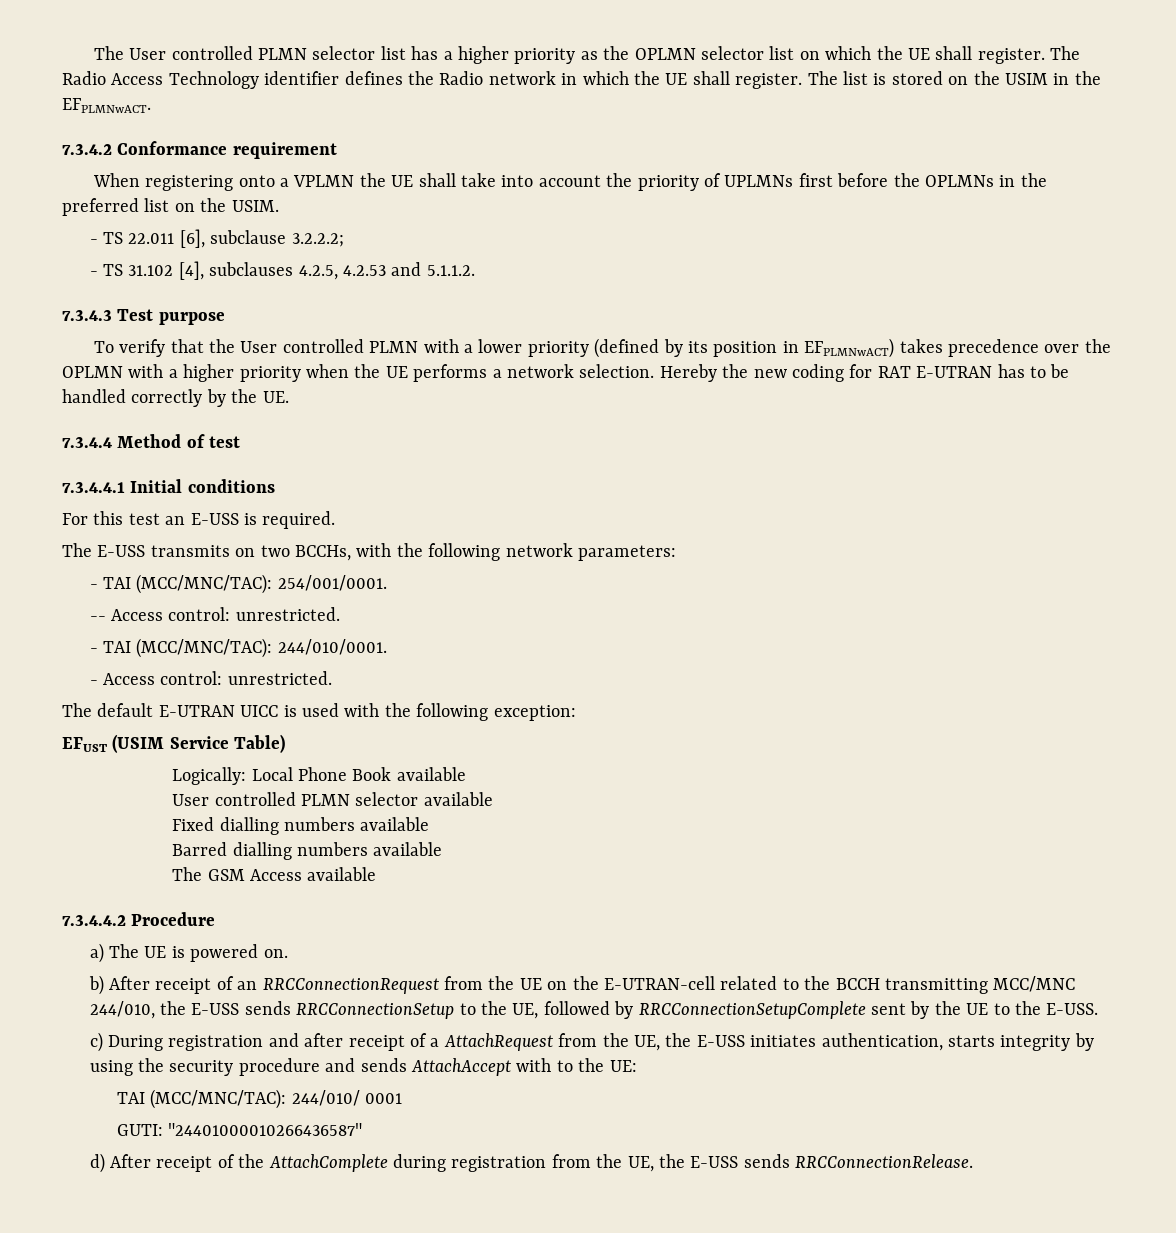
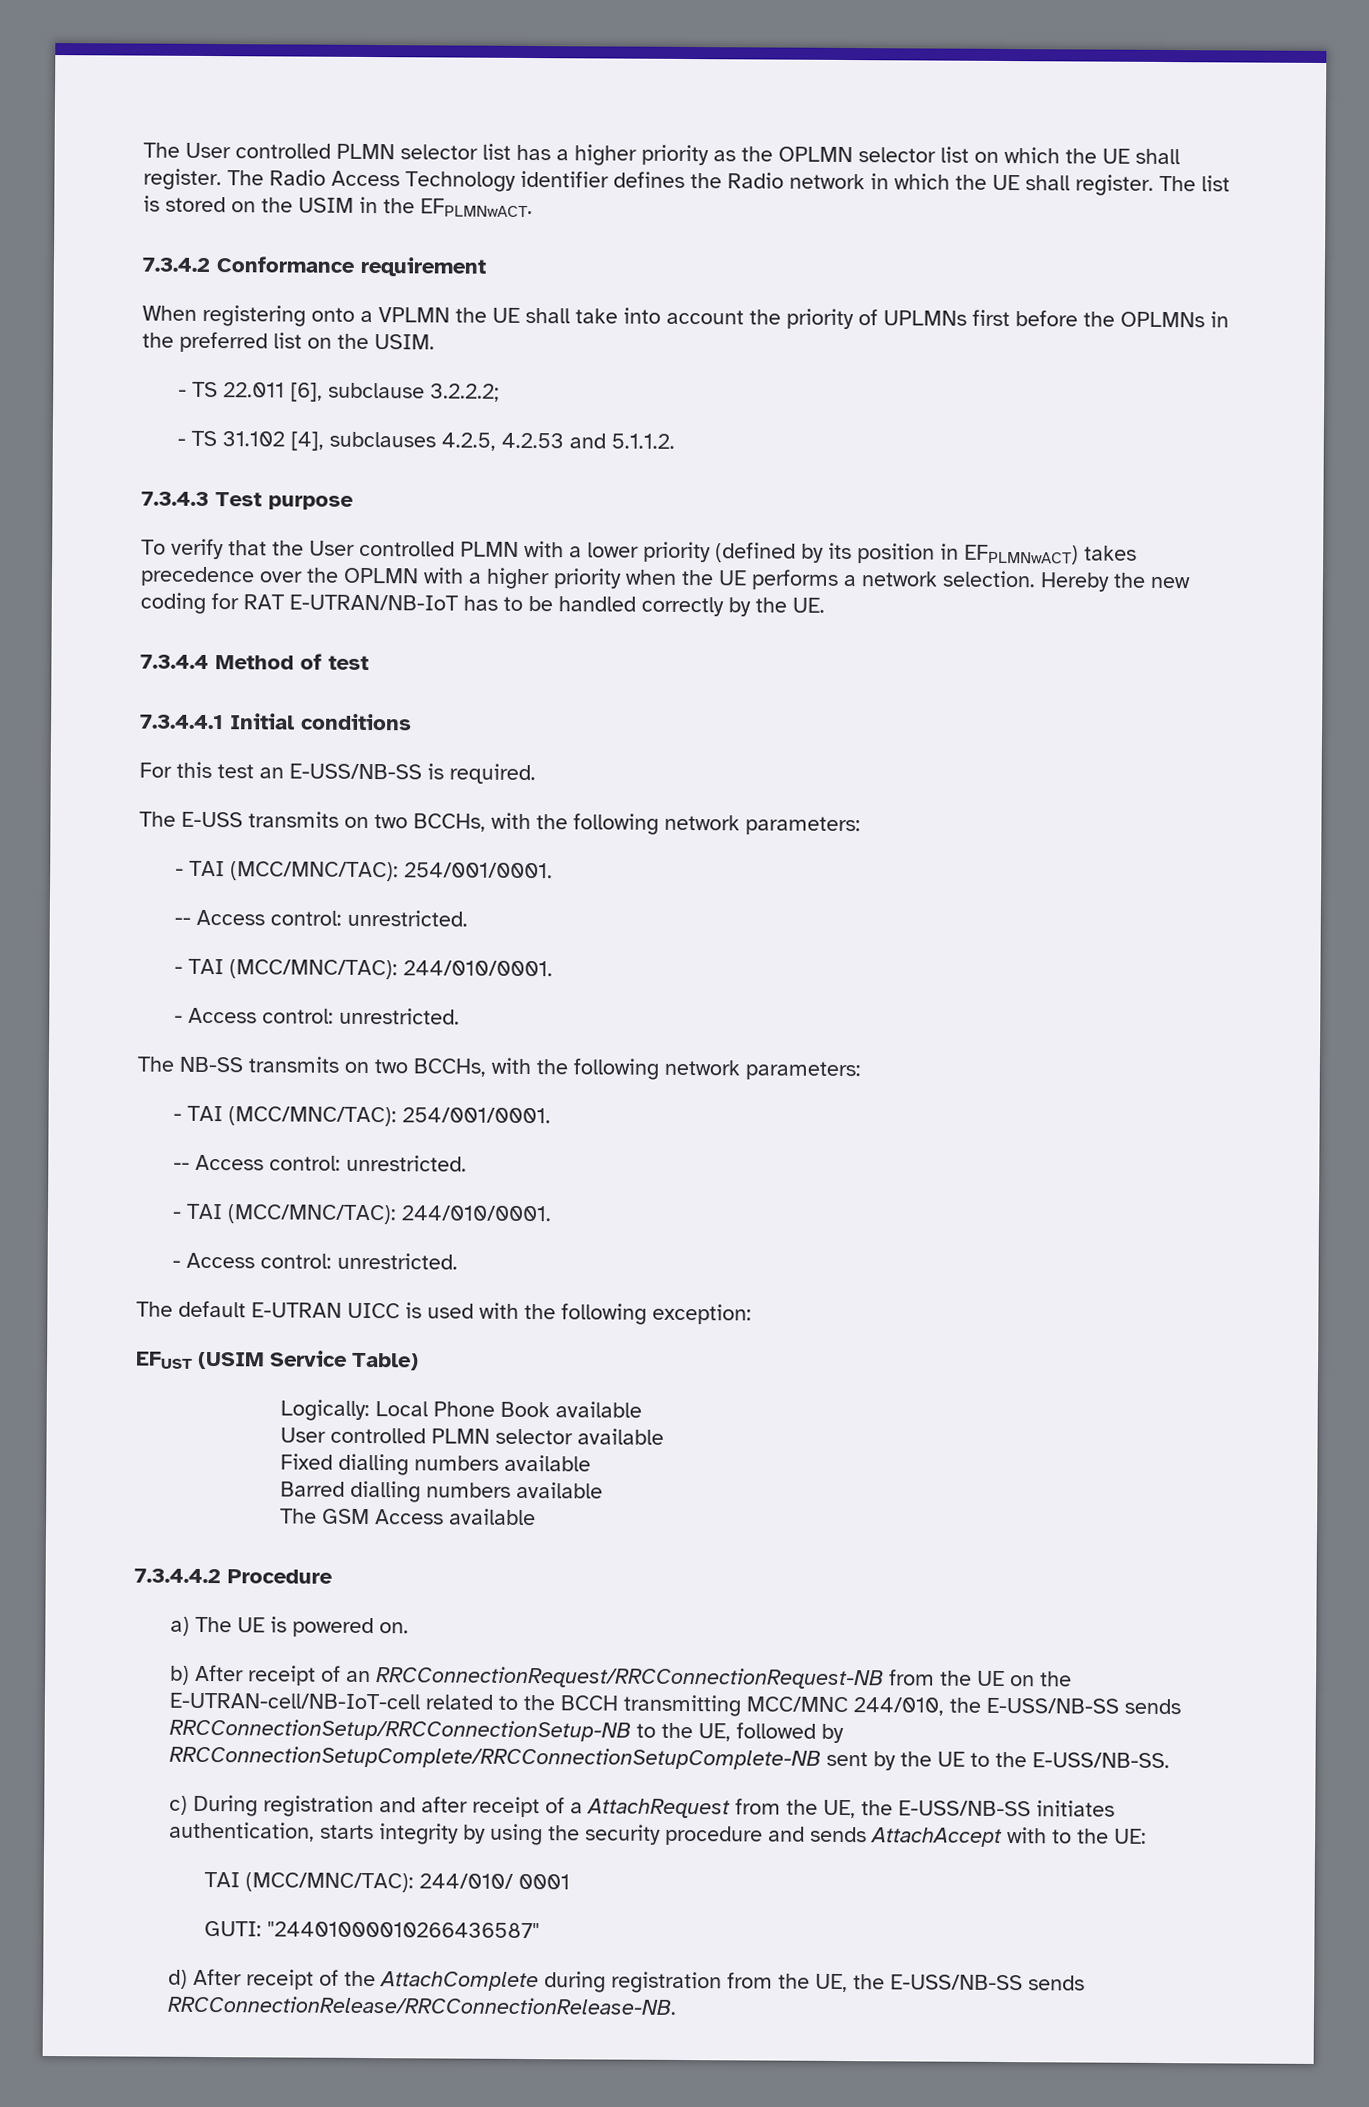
[916,366,993,378] E-UTRAN -> [289,594,459,611] E-UTRAN/NB-IoT
[190,513,239,525] E-USS -> [289,763,422,780] E-USS/NB-SS
(332, 678) none -> [137,1056,861,1081] [173,1105,552,1127] [173,1154,468,1172] [172,1203,553,1225] [172,1252,459,1270] // The NB-SS transmits on two BCCHs, with the following network parameters: // - TAI (MCC/MNC/TAC): 254/001/0001. // -- Access control: unrestricted. // - TAI (MCC/MNC/TAC): 244/010/0001. // - Access control: unrestricted.
[262,978,439,994] RRCConnectionRequest -> [376,1666,885,1690] RRCConnectionRequest/RRCConnectionRequest-NB
[603,976,715,990] E-UTRAN-cell -> [169,1692,421,1710] E-UTRAN-cell/NB-IoT-cell
[191,1001,455,1019] E-USS sends RRCConnectionSetup -> [986,1697,1182,1715] [169,1718,632,1742] E-USS/NB-SS sends RRCConnectionSetup/RRCConnectionSetup-NB
[638,1001,866,1019] RRCConnectionSetupComplete -> [169,1745,822,1770] RRCConnectionSetupComplete/RRCConnectionSetupComplete-NB
[1046,1003,1099,1015] E-USS. -> [1032,1752,1171,1769] E-USS/NB-SS.
[696,1035,745,1047] E-USS -> [898,1800,1032,1817] E-USS/NB-SS
[690,1154,974,1168] E-USS sends RRCConnectionRelease. -> [890,1974,1086,1991] [167,1995,678,2015] E-USS/NB-SS sends RRCConnectionRelease/RRCConnectionRelease-NB.

